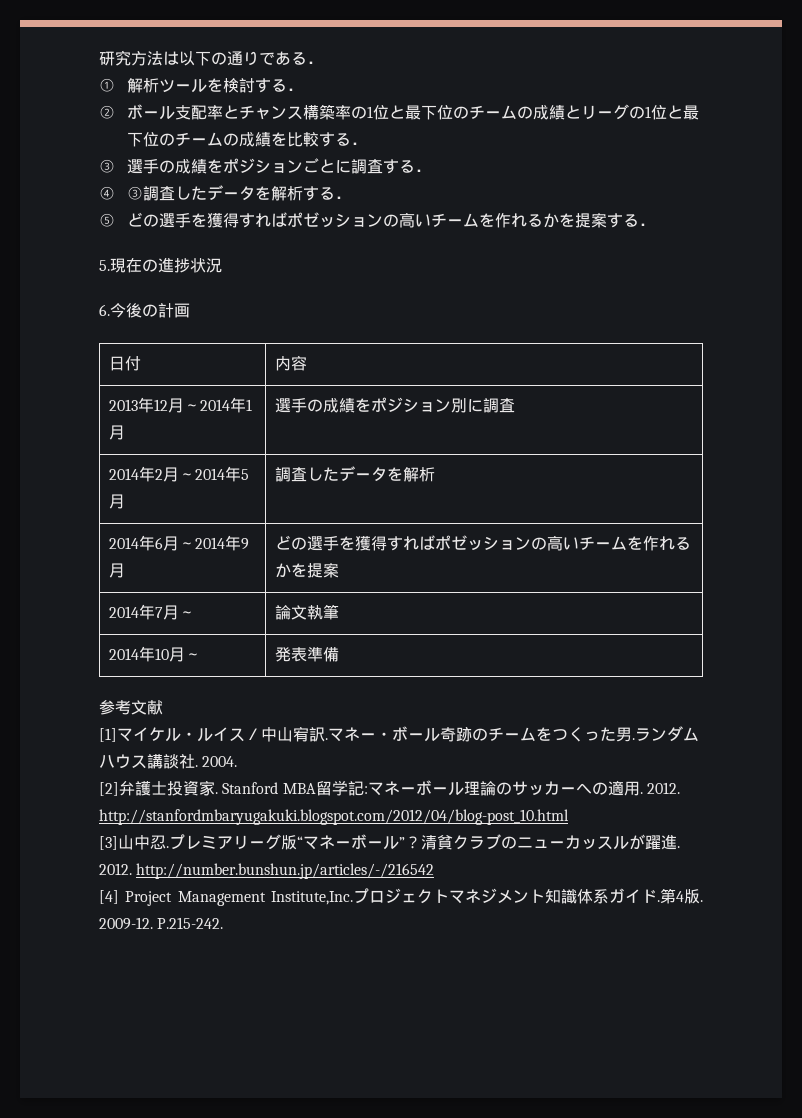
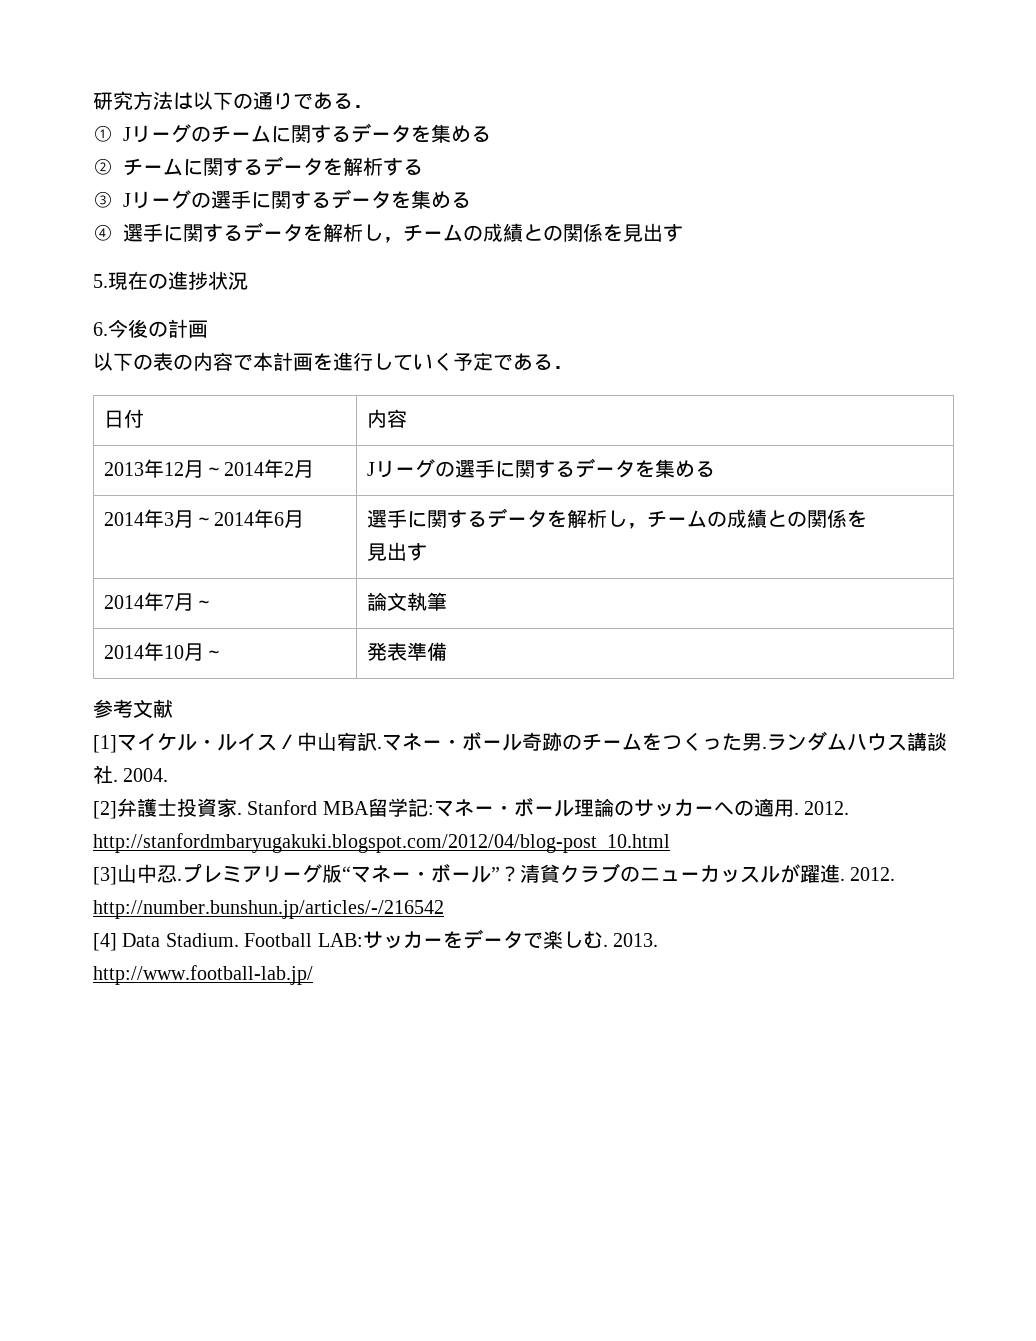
[127,78,304,93] [99,104,700,120] [127,132,368,147] [99,158,432,174] [99,185,352,201] [99,212,656,228] 解析ツールを検討する． // ②ボール支配率とチャンス構築率の1位と最下位のチームの成績とリーグの1位と最下位のチームの成績を比較する． // ③選手の成績をポジションごとに調査する． // ④ ③調査したデータを解析する． // ⑤どの選手を獲得すればポゼッションの高いチームを作れるかを提案する． -> [123,123,491,143] [93,156,423,176] [93,189,471,209] [93,222,683,243] Jリーグのチームに関するデータを集める // ②チームに関するデータを解析する // ③ Jリーグの選手に関するデータを集める // ④選手に関するデータを解析し，チームの成績との関係を見出す
(190, 310) none -> [93,352,573,371] // 以下の表の内容で本計画を進行していく予定である．
[245,399,252,411] [108,425,125,440] [274,397,515,413] [108,466,249,482] [108,494,125,509] [274,466,435,482] [108,535,249,551] [108,563,125,578] [274,535,691,551] [274,563,339,578] 1月 | 選手の成績をポジション別に調査 // 2014年2月～2014年5月 | 調査したデータを解析 // 2014年6月～2014年9月 | どの選手を獲得すればポゼッションの高いチームを作れるかを提案 -> [284,460,315,478] [367,458,716,478] [104,509,305,528] [367,508,868,529] [367,542,428,561] 2月 | Jリーグの選手に関するデータを集める // 2014年3月～2014年6月 | 選手に関するデータを解析し，チームの成績との関係を // 見出す
(416, 790) none -> [493,805,514,815] ・
(351, 844) none -> [411,871,431,881] ・
[125,888,703,906] [99,917,224,930] Project Management Institute,Inc.プロジェクトマネジメント知識体系ガイド.第4版. 2009-12. P.215-242. -> [122,929,658,949] [93,965,313,985] Data Stadium. Football LAB:サッカーをデータで楽しむ. 2013. // http://www.football-lab.jp/

